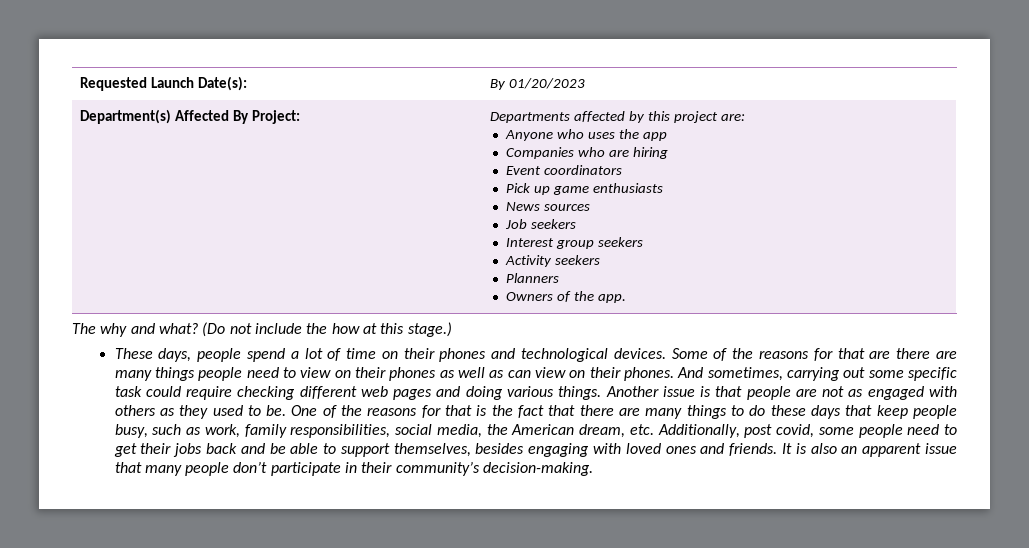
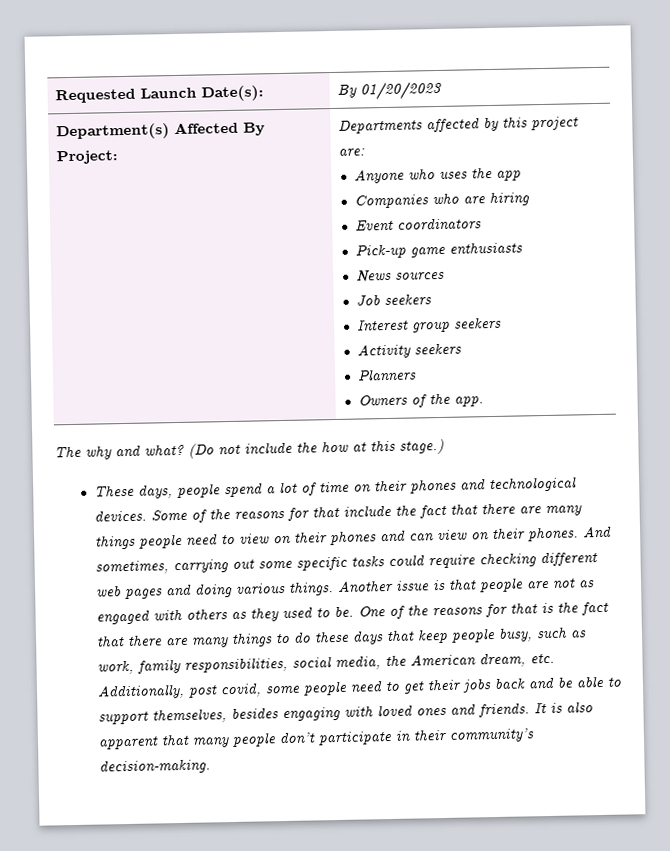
[506,183,551,195] Pick up -> [355,243,407,259] Pick-up
[869,351,891,359] are -> [342,503,478,519] include the fact that
[439,367,505,378] as well as -> [378,529,406,543] and
[114,386,142,397] task -> [350,555,385,567] tasks
[841,443,958,457] an apparent issue -> [97,736,159,750] apparent

